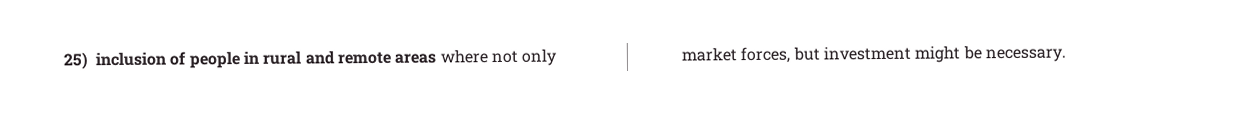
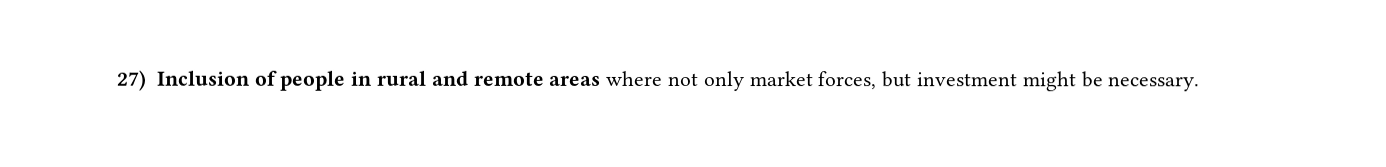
[63,51,166,70] 25) inclusion -> [116,69,251,91] 27) Inclusion

